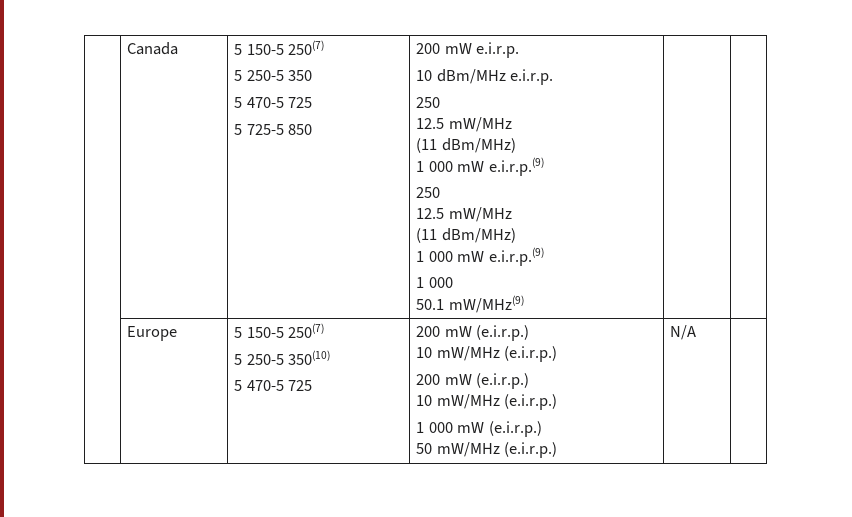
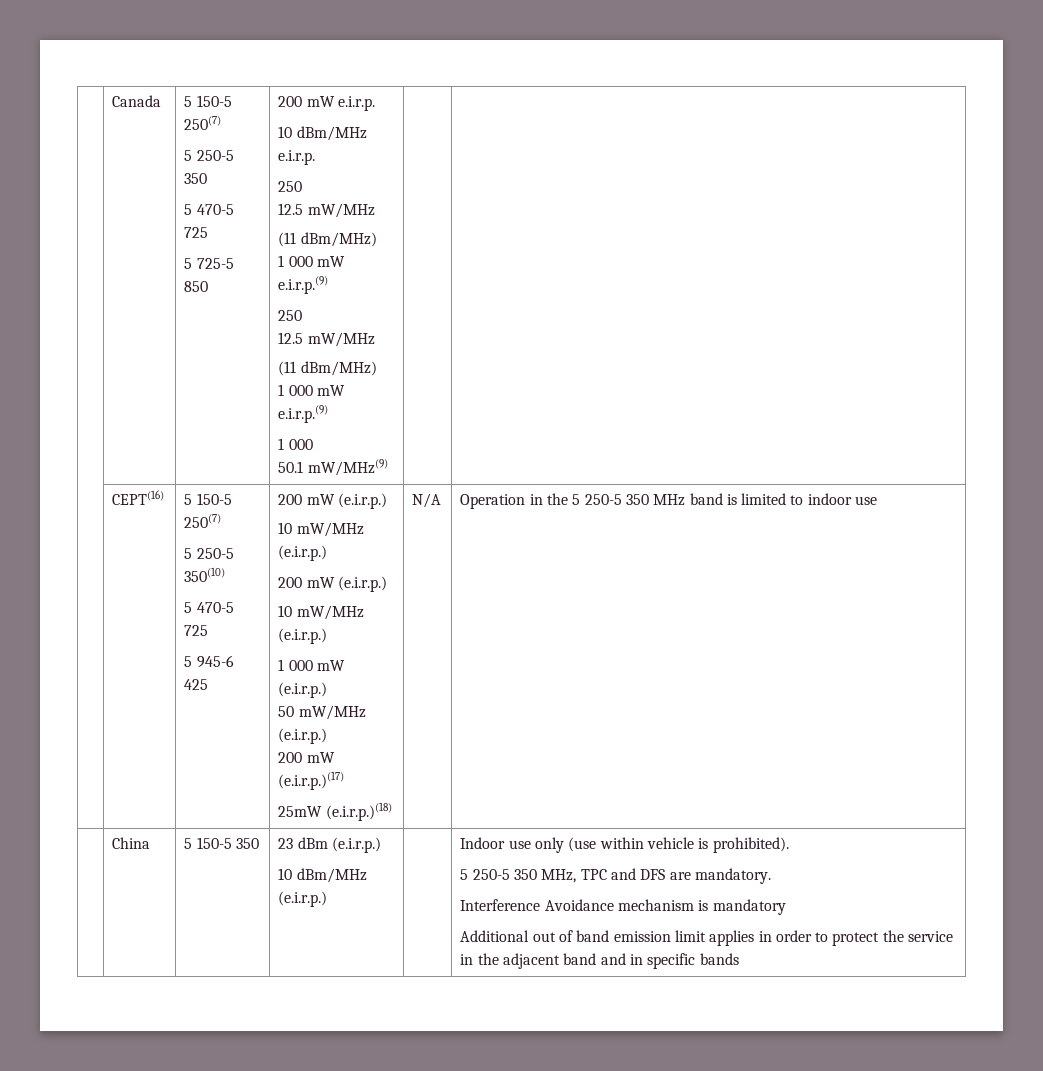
[127,326,178,341] Europe -> [112,490,165,505] CEPT(16)
(313, 385) none -> [184,655,234,668] [184,679,209,690] // 5 945-6 425
[670,325,697,340] | N/A | -> [278,752,335,763] [278,771,345,790] [278,802,392,821] [412,493,442,508] [460,493,878,509] [112,837,151,849] [184,837,259,849] [278,837,381,853] [278,868,367,883] [278,891,328,907] [460,837,789,853] [460,868,771,884] [460,899,786,915] [460,930,954,946] [460,953,739,969] // 200 mW (e.i.r.p.)(17) // 25mW (e.i.r.p.)(18) | N/A | Operation in the 5 250-5 350 MHz band is limited to indoor use // | China | 5 150-5 350 | 23 dBm (e.i.r.p.) // 10 dBm/MHz (e.i.r.p.) | | Indoor use only (use within vehicle is prohibited). // 5 250-5 350 MHz, TPC and DFS are mandatory. // Interference Avoidance mechanism is mandatory // Additional out of band emission limit applies in order to protect the service in the adjacent band and in specific bands

